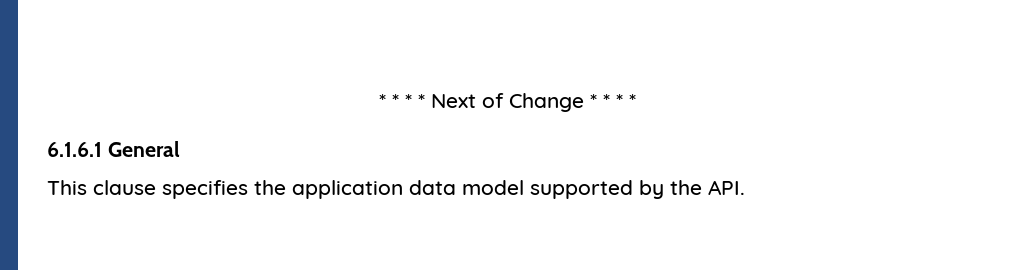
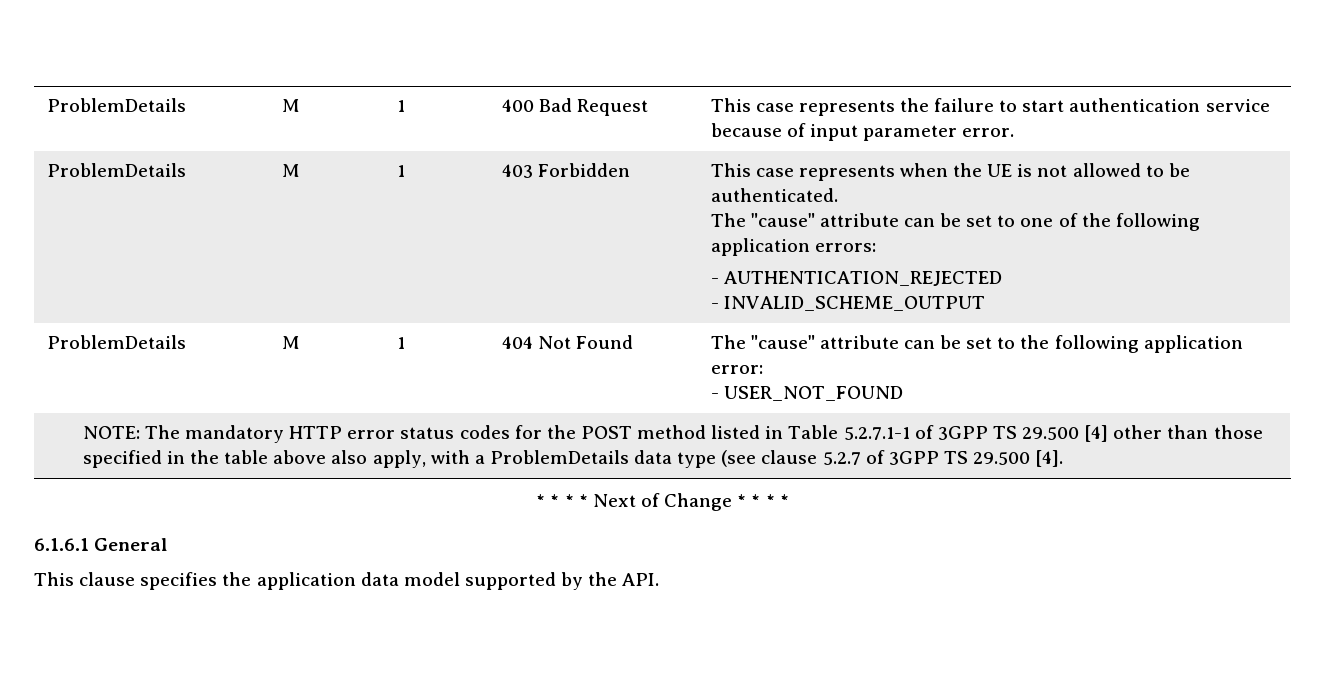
(379, 101) none -> [46,98,186,112] [281,99,300,112] [396,100,405,112] [501,98,648,116] [710,98,1270,116] [710,123,1015,141] [46,163,186,177] [281,164,300,177] [396,165,405,177] [501,163,630,178] [710,163,1190,181] [710,188,838,202] [710,213,1200,231] [710,238,876,256] [710,271,1002,286] [710,296,985,311] [46,335,186,349] [281,336,300,349] [396,337,405,349] [501,335,633,349] [710,335,1243,353] [710,365,763,374] [710,386,903,401] [82,425,1263,443] [82,450,1064,468] ProblemDetails | M | 1 | 400 Bad Request | This case represents the failure to start authentication service because of input parameter error. // ProblemDetails | M | 1 | 403 Forbidden | This case represents when the UE is not allowed to be authenticated. // The "cause" attribute can be set to one of the following application errors: // - AUTHENTICATION_REJECTED // - INVALID_SCHEME_OUTPUT // ProblemDetails | M | 1 | 404 Not Found | The "cause" attribute can be set to the following application error: // - USER_NOT_FOUND // NOTE: The mandatory HTTP error status codes for the POST method listed in Table 5.2.7.1-1 of 3GPP TS 29.500 [4] other than those specified in the table above also apply, with a ProblemDetails data type (see clause 5.2.7 of 3GPP TS 29.500 [4]. //

